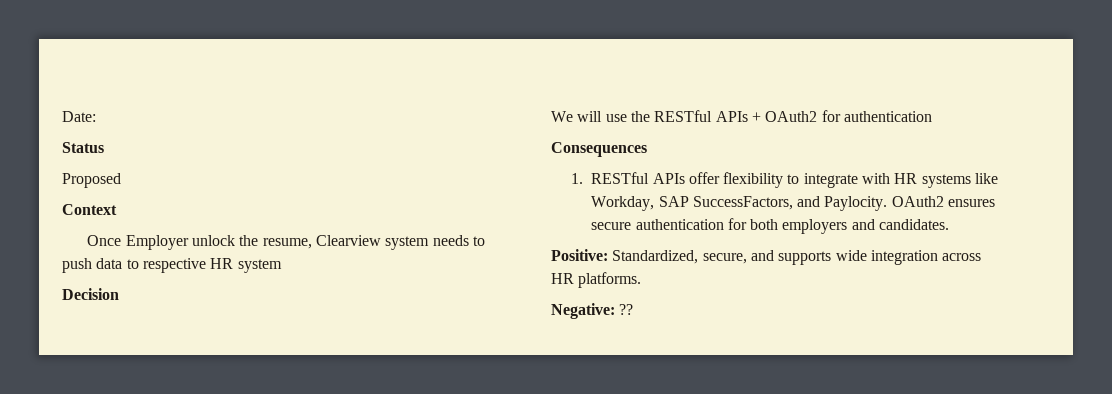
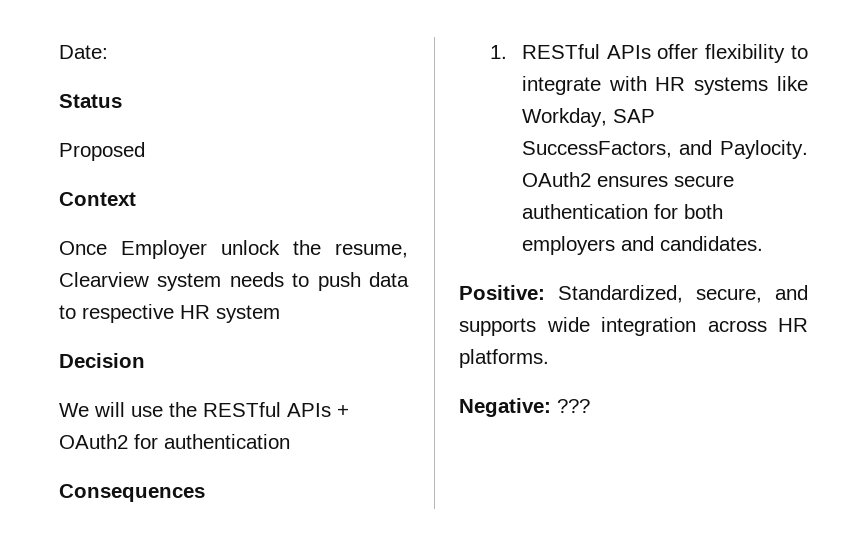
[619,304,634,315] ?? -> [557,399,590,413] ???

